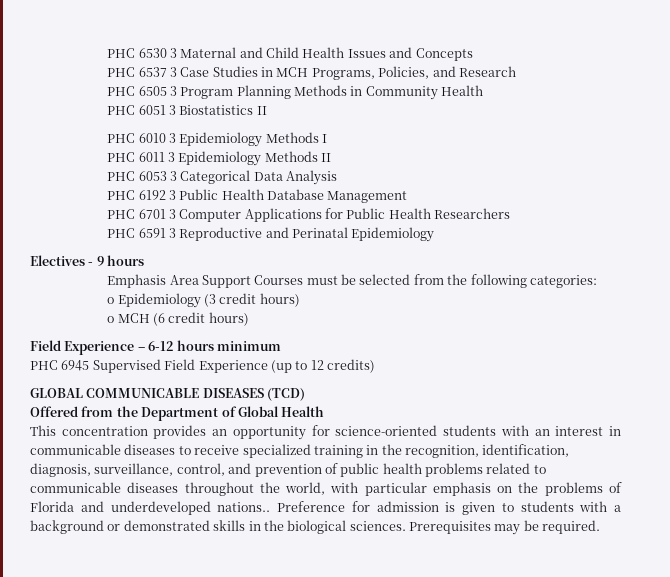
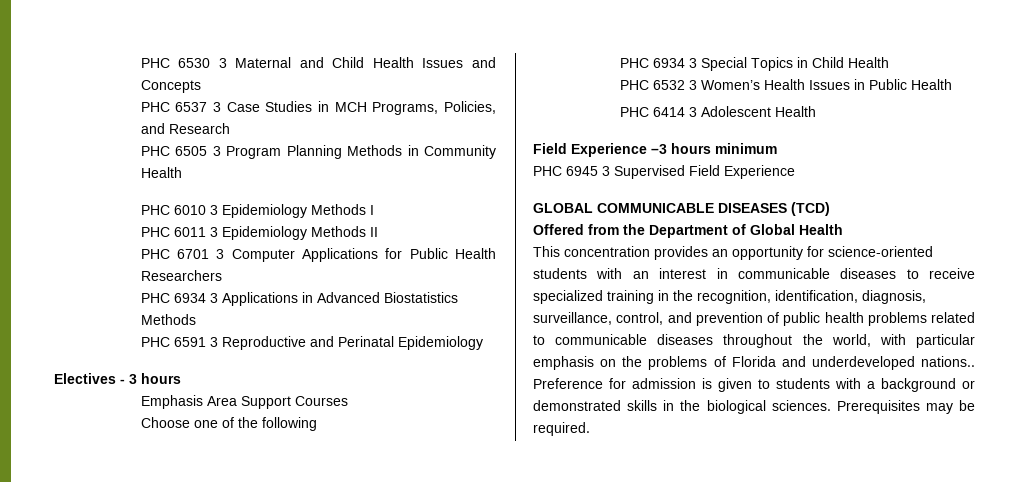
[107,105,267,115] // PHC 6051 3 Biostatistics II -> (182, 172) none
[107,170,338,185] [107,189,408,203] // PHC 6053 3 Categorical Data Analysis // PHC 6192 3 Public Health Database Management -> (378, 232) none
(511, 213) none -> [140,292,458,306] [140,314,196,325] // PHC 6934 3 Applications in Advanced Biostatistics Methods
[96,256,104,266] 9 -> [129,374,137,384] 3
[306,274,597,288] [107,293,300,308] [107,312,249,326] [30,340,174,355] must be selected from the following categories: // o Epidemiology (3 credit hours) // o MCH (6 credit hours) // Field Experience – 6-12 -> [140,417,317,431] [619,57,889,71] [619,79,952,90] [619,106,816,117] [533,143,667,157] // Choose one of the following // PHC 6934 3 Special Topics in Child Health // PHC 6532 3 Women’s Health Issues in Public Health // PHC 6414 3 Adolescent Health // Field Experience –3
(90, 365) none -> [602,166,610,176] 3
[270,359,375,373] (up to 12 credits) -> (795, 172) none

